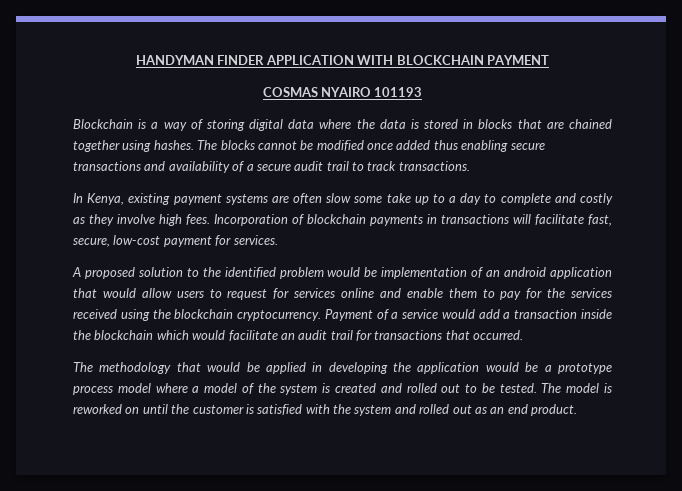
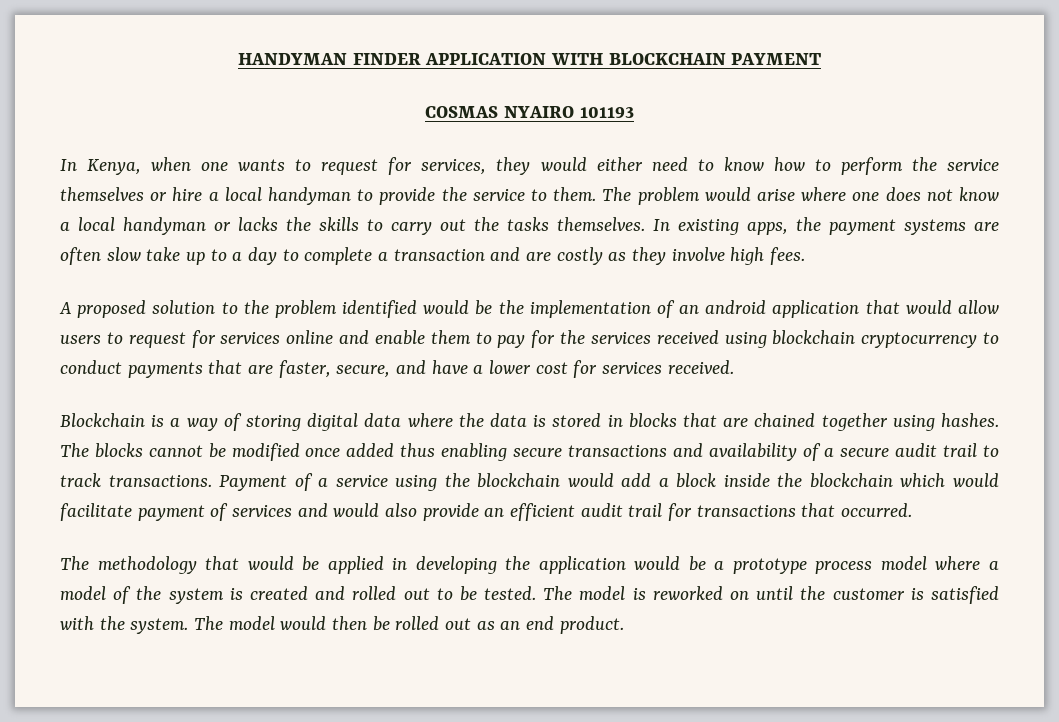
(423, 92) none -> [60,157,1000,175] [60,187,1000,205] [60,217,999,235] [60,247,806,265] [59,300,999,318] [60,330,1000,348] [60,360,734,378] // In Kenya, when one wants to request for services, they would either need to know how to perform the service themselves or hire a local handyman to provide the service to them. The problem would arise where one does not know a local handyman or lacks the skills to carry out the tasks themselves. In existing apps, the payment systems are often slow take up to a day to complete a transaction and are costly as they involve high fees. // A proposed solution to the problem identified would be the implementation of an android application that would allow users to request for services online and enable them to pay for the services received using blockchain cryptocurrency to conduct payments that are faster, secure, and have a lower cost for services received.
[73,193,614,205] [73,214,612,226] [73,235,278,247] [72,267,612,279] [73,288,612,300] [73,309,322,321] // In Kenya, existing payment systems are often slow some take up to a day to complete and costly as they involve high fees. Incorporation of blockchain payments in transactions will facilitate fast, secure, low-cost payment for services. // A proposed solution to the identified problem would be implementation of an android application that would allow users to request for services online and enable them to pay for the services received using the blockchain cryptocurrency. -> (212, 481) none
(439, 314) none -> [395,473,561,491] using the blockchain
[514,309,578,319] transaction -> [676,473,717,488] block
[280,333,295,340] an -> [137,503,576,521] payment of services and would also provide an efficient
[354,404,416,416] system and -> [130,616,390,634] system. The model would then be

